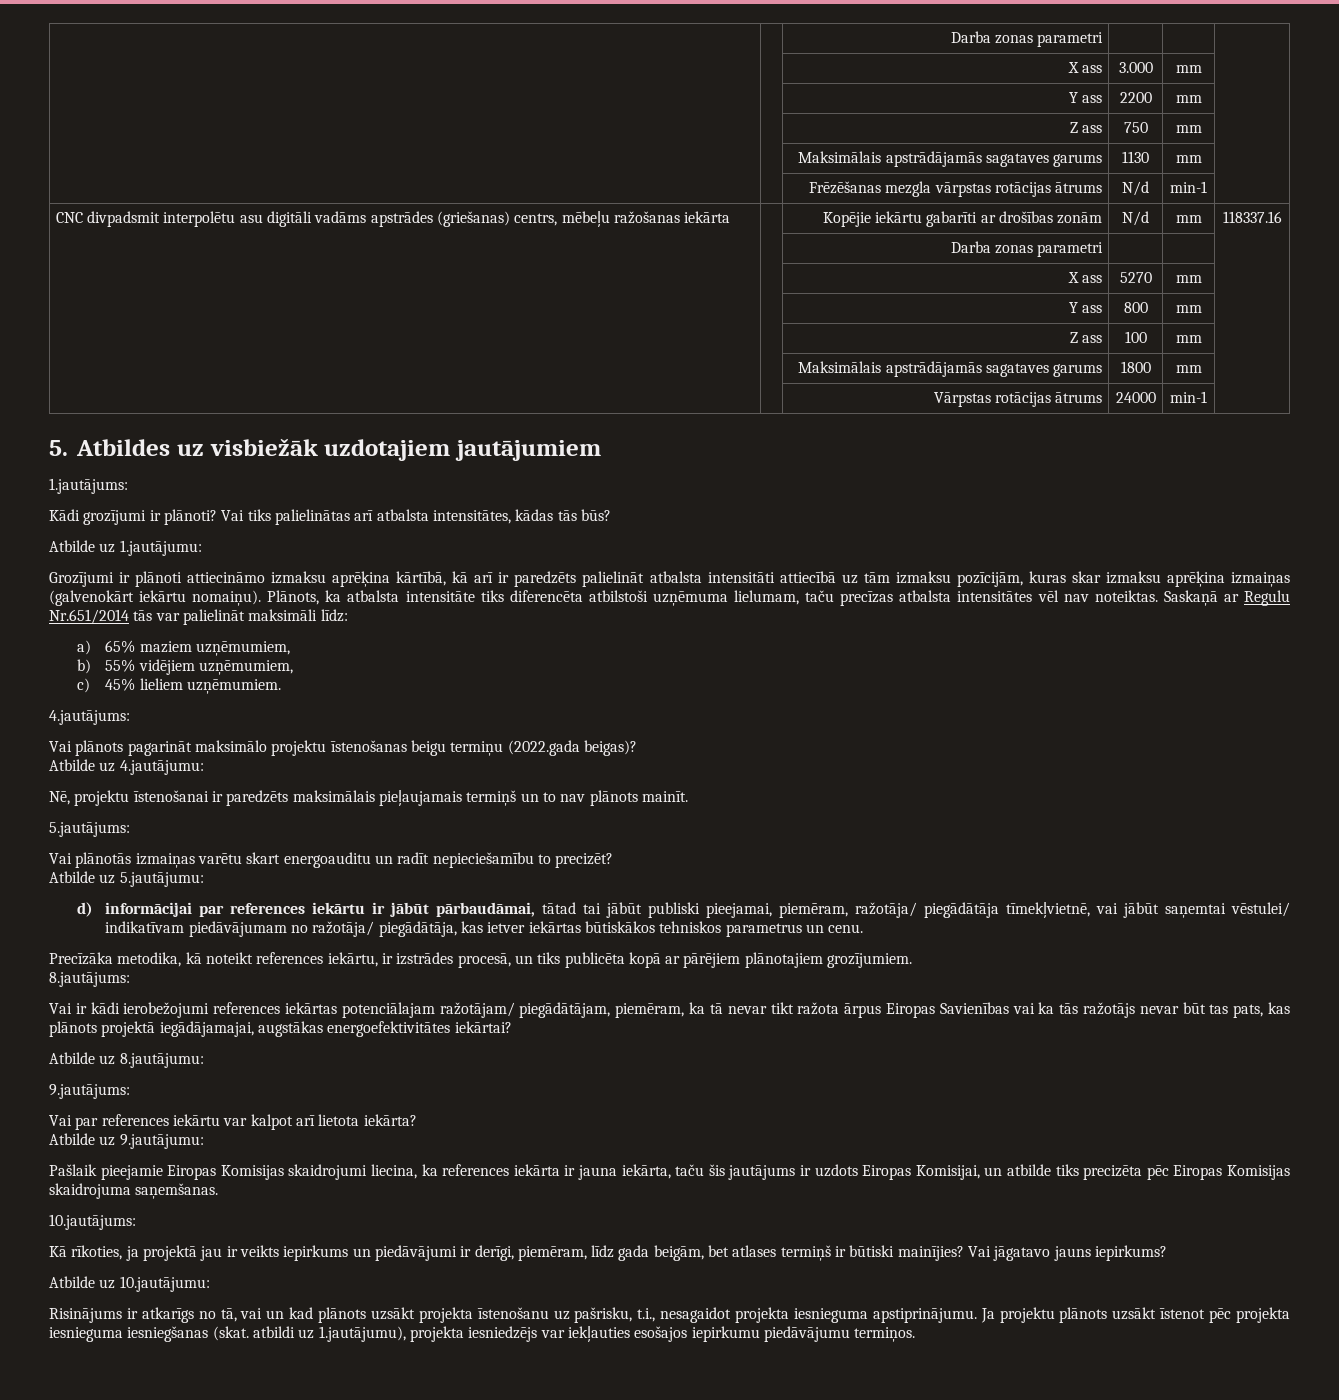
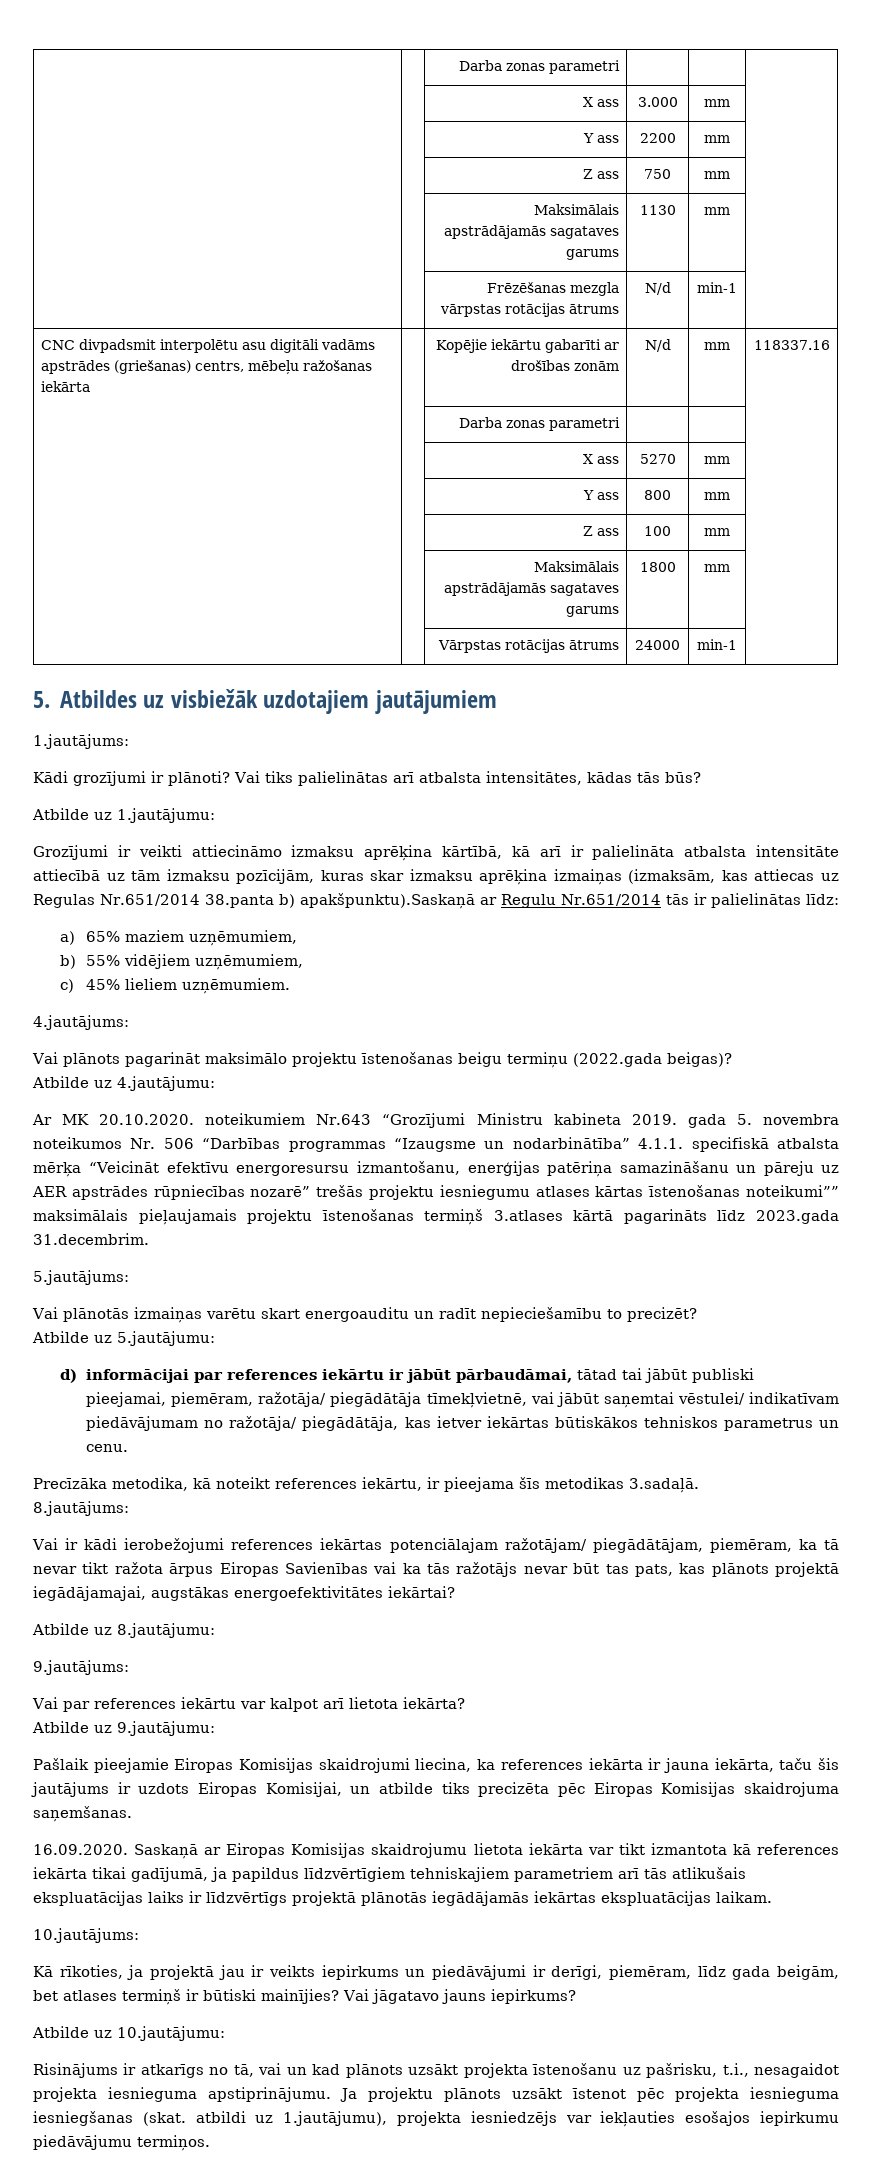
[135,571,183,587] plānoti -> [138,845,182,857] veikti
[514,571,775,587] paredzēts palielināt atbalsta intensitāti -> [592,845,839,860] palielināta atbalsta intensitāte
[49,590,1218,606] (galvenokārt iekārtu nomaiņu). Plānots, ka atbalsta intensitāte tiks diferencēta atbilstoši uzņēmuma lielumam, taču precīzas atbalsta intensitātes vēl nav noteiktas. Saskaņā -> [628,869,840,884] [33,893,475,909] (izmaksām, kas attiecas uz Regulas Nr.651/2014 38.panta b) apakšpunktu).Saskaņā
[155,609,318,625] var palielināt maksimāli -> [693,893,801,908] ir palielinātas
[49,790,688,806] Nē, projektu īstenošanai ir paredzēts maksimālais pieļaujamais termiņš un to nav plānots mainīt. -> [32,1113,839,1128] [33,1137,839,1152] [33,1161,839,1177] [32,1185,839,1200] [33,1209,839,1225] [33,1233,149,1245] Ar MK 20.10.2020. noteikumiem Nr.643 “Grozījumi Ministru kabineta 2019. gada 5. novembra noteikumos Nr. 506 “Darbības programmas “Izaugsme un nodarbinātība” 4.1.1. specifiskā atbalsta mērķa “Veicināt efektīvu energoresursu izmantošanu, enerģijas patēriņa samazināšanu un pāreju uz AER apstrādes rūpniecības nozarē” trešās projektu iesniegumu atlases kārtas īstenošanas noteikumi”” maksimālais pieļaujamais projektu īstenošanas termiņš 3.atlases kārtā pagarināts līdz 2023.gada 31.decembrim.
[396,952,913,968] izstrādes procesā, un tiks publicēta kopā ar pārējiem plānotajiem grozījumiem. -> [444,1477,699,1493] pieejama šīs metodikas 3.sadaļā.
(219, 1191) none -> [33,1843,840,1859] [33,1867,746,1882] [33,1891,772,1906] // 16.09.2020. Saskaņā ar Eiropas Komisijas skaidrojumu lietota iekārta var tikt izmantota kā references iekārta tikai gadījumā, ja papildus līdzvērtīgiem tehniskajiem parametriem arī tās atlikušais ekspluatācijas laiks ir līdzvērtīgs projektā plānotās iegādājamās iekārtas ekspluatācijas laikam.

